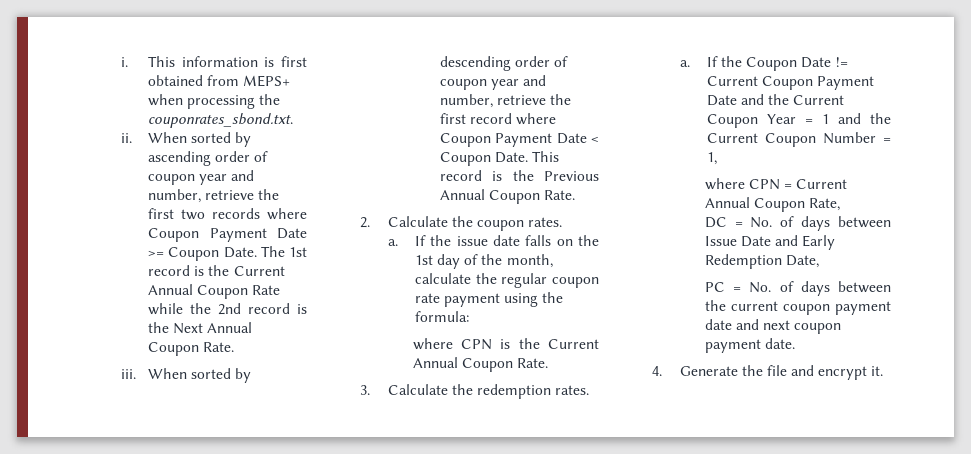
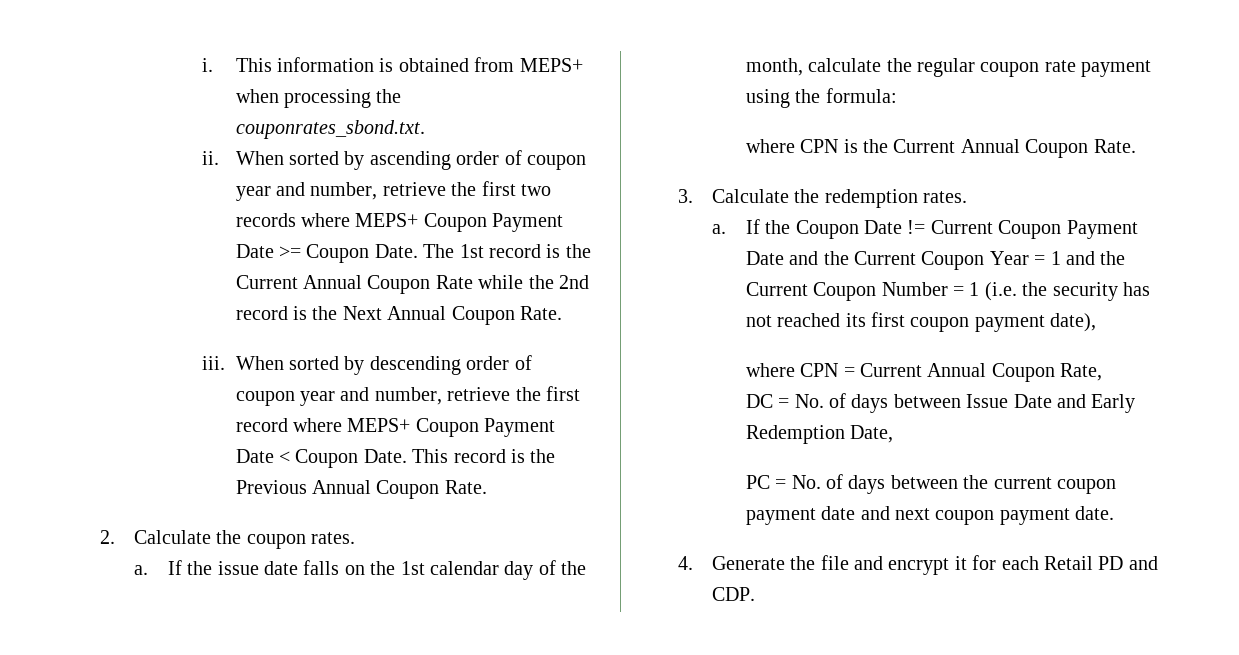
[281,56,307,67] first -> (394, 65) none
(307, 214) none -> [355,213,419,227] MEPS+
(557, 119) none -> [347,418,411,432] MEPS+
(433, 260) none -> [430,561,500,575] calendar
[706,152,717,165] 1, -> [969,282,1151,301] [745,312,1097,332] 1 (i.e. the security has not reached its first coupon payment date),
[871,366,884,376] it. -> [954,555,1158,570] [711,587,755,601] it for each Retail PD and CDP.

